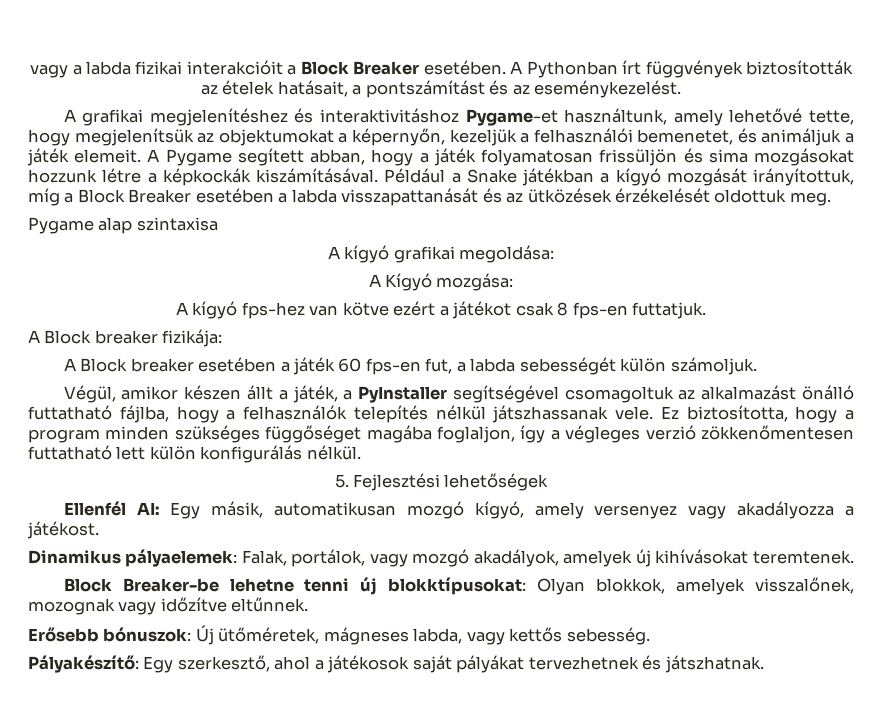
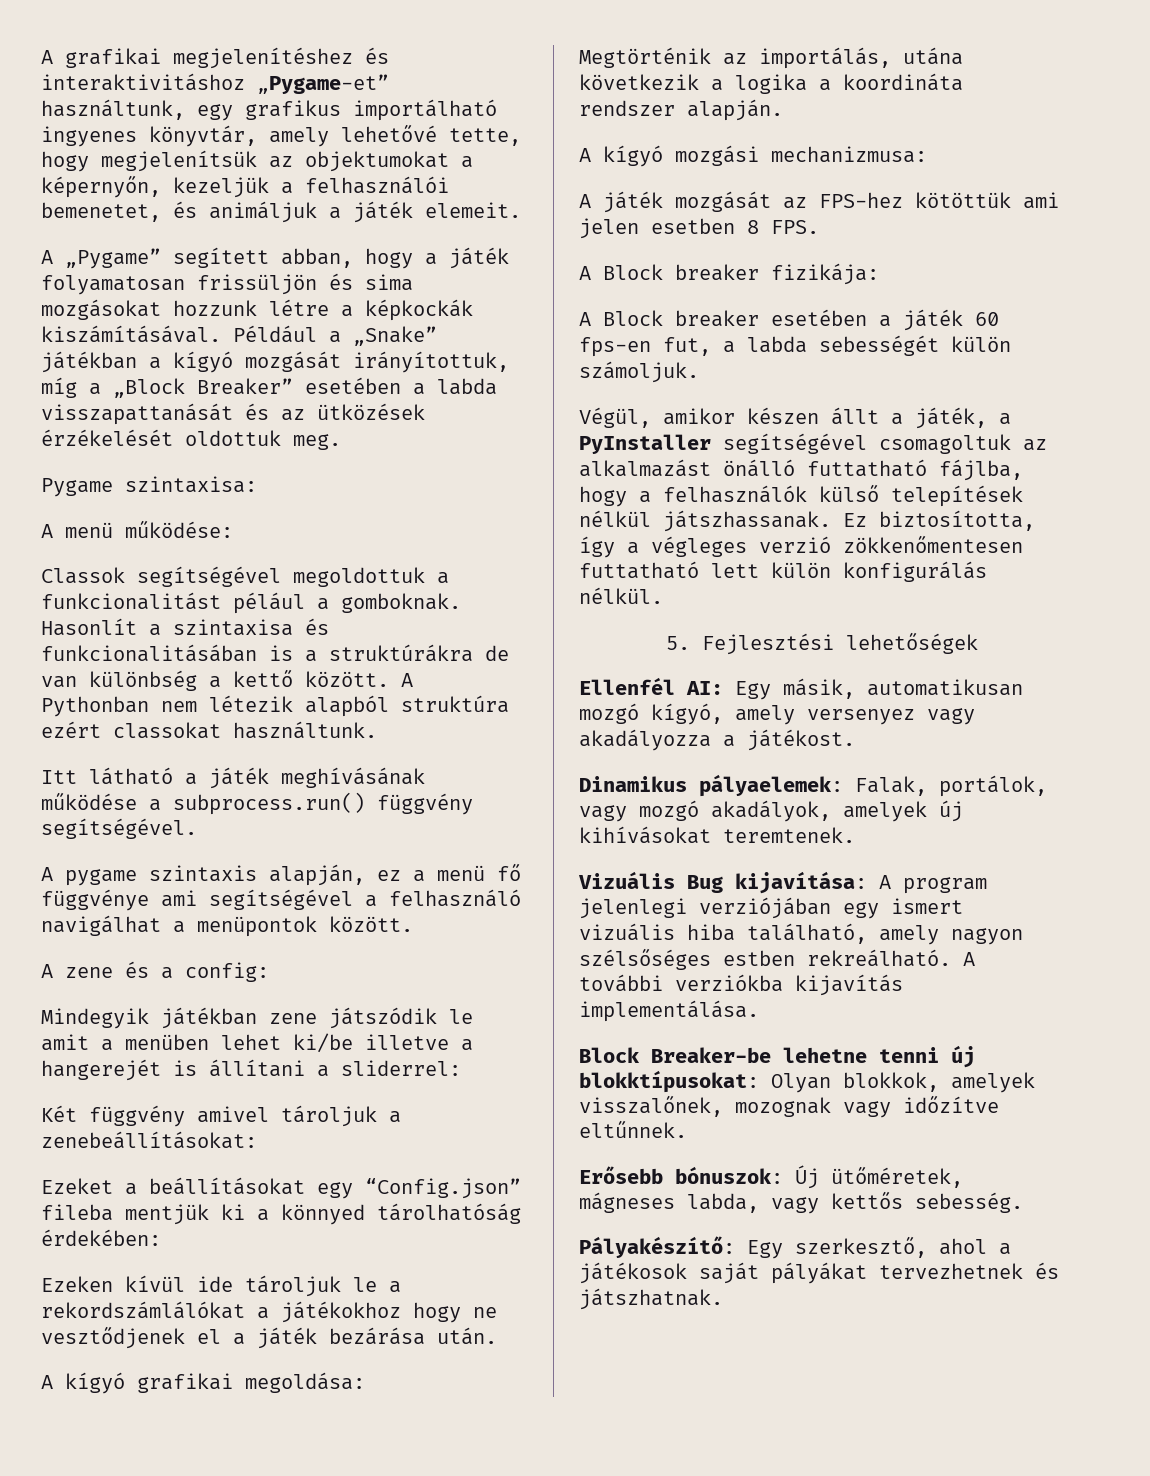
[30,60,853,78] [200,80,682,98] vagy a labda fizikai interakcióit a Block Breaker esetében. A Pythonban írt függvények biztosították az ételek hatásait, a pontszámítást és az eseménykezelést. // -> (41, 57) none
[465,108,668,126] Pygame-et használtunk, -> [257,74,389,94] [41,99,497,121] [41,125,257,147] „Pygame-et” használtunk, egy grafikus importálható ingyenes könyvtár,
[147,149,232,166] A Pygame -> [41,248,161,269] // A „Pygame”
[466,169,517,183] Snake -> [353,326,437,346] „Snake”
[77,189,192,203] Block Breaker -> [113,378,293,398] „Block Breaker”
[98,217,218,234] [327,245,555,263] [368,273,514,291] [175,301,707,319] alap szintaxisa // A kígyó grafikai megoldása: // A Kígyó mozgása: // A kígyó fps-hez van kötve ezért a játékot csak 8 fps-en futtatjuk. -> [125,476,257,493] [41,520,233,538] [41,566,449,587] [41,592,461,614] [41,618,329,636] [41,644,509,662] [41,669,413,691] [41,695,509,717] [41,721,377,739] [41,767,425,789] [41,792,473,815] [41,818,197,839] [41,863,521,886] [41,889,521,911] [41,915,413,937] [41,961,269,982] [41,1007,473,1029] [41,1033,473,1053] [41,1059,461,1081] [41,1105,401,1127] [41,1131,257,1149] [41,1177,521,1199] [41,1203,521,1225] [41,1229,161,1246] [41,1275,401,1297] [41,1301,497,1323] [41,1326,497,1349] [41,1372,365,1394] [579,47,963,69] [579,73,963,94] [579,99,783,121] [579,145,927,167] [579,191,1059,213] [579,218,819,239] szintaxisa: // A menü működése: // Classok segítségével megoldottuk a funkcionalitást pélául a gomboknak. Hasonlít a szintaxisa és funkcionalitásában is a struktúrákra de van különbség a kettő között. A Pythonban nem létezik alapból struktúra ezért classokat használtunk. // Itt látható a játék meghívásának működése a subprocess.run() függvény segítségével. // A pygame szintaxis alapján, ez a menü fő függvénye ami segítségével a felhasználó navigálhat a menüpontok között. // A zene és a config: // Mindegyik játékban zene játszódik le amit a menüben lehet ki/be illetve a hangerejét is állítani a sliderrel: // Két függvény amivel tároljuk a zenebeállításokat: // Ezeket a beállításokat egy “Config.json” fileba mentjük ki a könnyed tárolhatóság érdekében: // Ezeken kívül ide tároljuk le a rekordszámlálókat a játékokhoz hogy ne vesztődjenek el a játék bezárása után. // A kígyó grafikai megoldása: // Megtörténik az importálás, utána következik a logika a koordináta rendszer alapján. // A kígyó mozgási mechanizmusa: // A játék mozgását az FPS-hez kötöttük ami jelen esetben 8 FPS.
[353,405,854,423] [28,425,515,443] telepítés nélkül játszhassanak vele. Ez biztosította, hogy a program minden szükséges függőséget magába foglaljon, -> [819,484,1023,507] [579,510,1035,532] külső telepítések nélkül játszhassanak. Ez biztosította,
(854, 557) none -> [578,871,987,894] [579,897,963,919] [579,923,1023,945] [579,948,975,970] [579,974,903,996] [579,1000,759,1022] // Vizuális Bug kijavítása: A program jelenlegi verziójában egy ismert vizuális hiba található, amely nagyon szélsőséges estben rekreálható. A további verziókba kijavítás implementálása.

